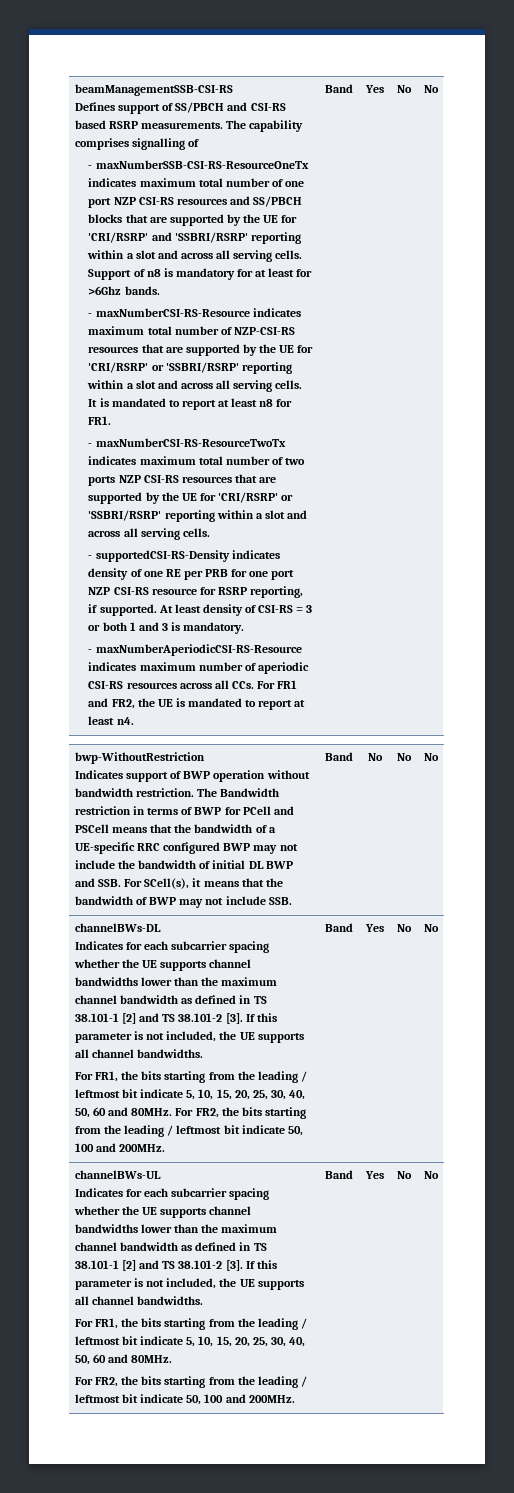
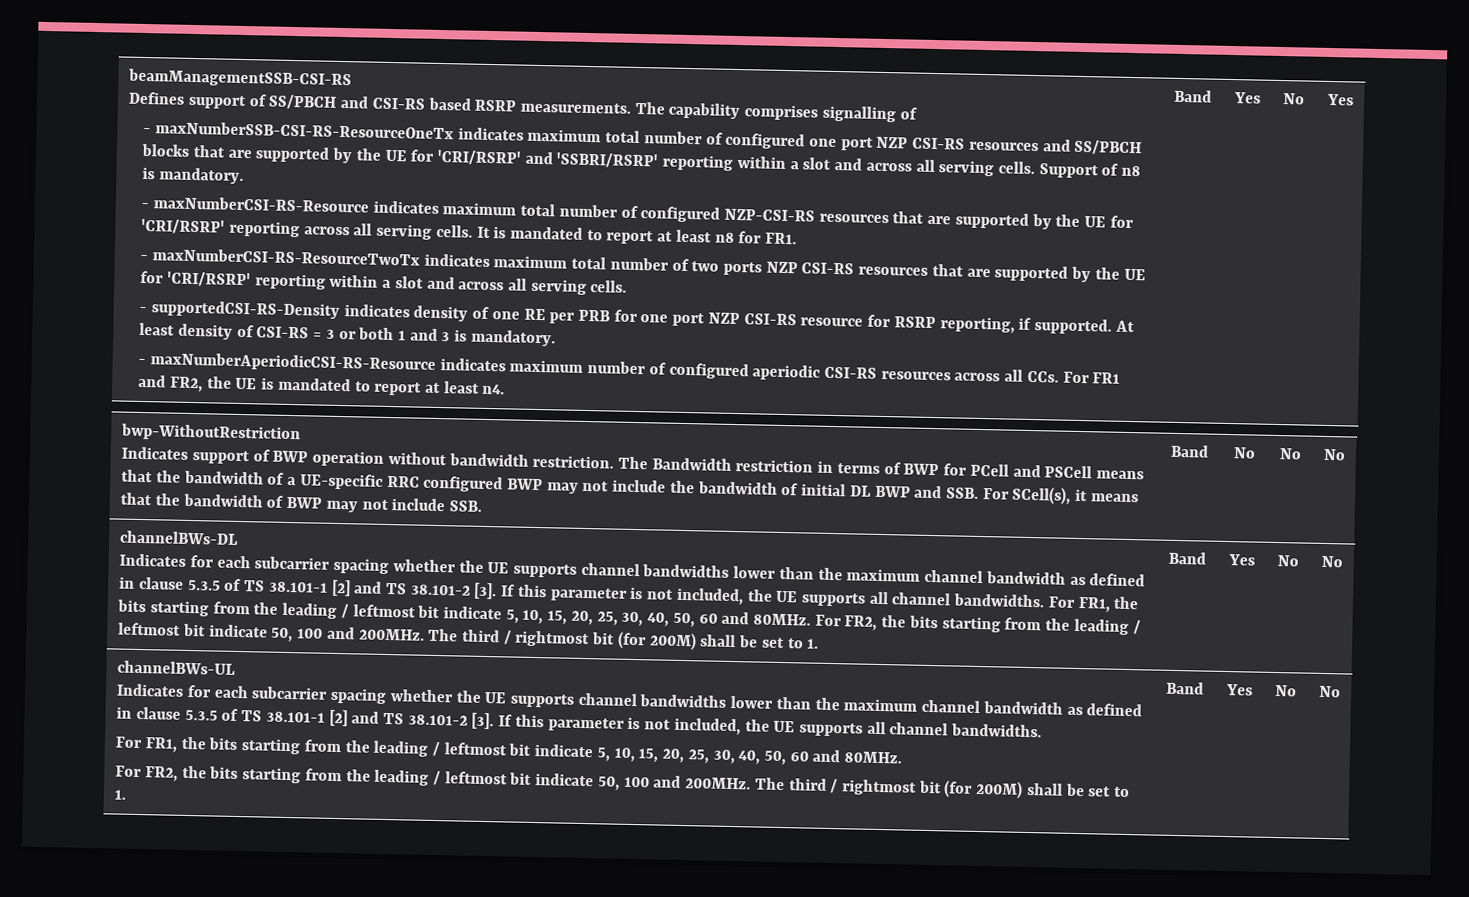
(283, 183) none -> [725,132,806,150] configured
[175,268,313,280] [88,286,160,295] mandatory for at least for >6Ghz bands. -> [158,167,244,185] mandatory.
(232, 331) none -> [640,206,721,223] configured
[151,362,292,374] [87,380,178,389] or 'SSBRI/RSRP' reporting within a slot and -> [228,220,300,238] reporting
[281,494,294,501] [88,510,162,521] or 'SSBRI/RSRP' -> (251, 279) none
(256, 667) none -> [668,362,749,380] configured
[423,85,439,93] No -> [1326,93,1354,106] Yes
(252, 999) none -> [138,576,242,592] clause 5.3.5 of
(204, 1053) // -> (1046, 600) none
(166, 1148) none -> [428,628,820,651] The third / rightmost bit (for 200M) shall be set to 1.
(252, 1246) none -> [135,706,239,722] clause 5.3.5 of
(295, 1399) none -> [754,777,1131,799] [114,789,127,800] The third / rightmost bit (for 200M) shall be set to 1.

